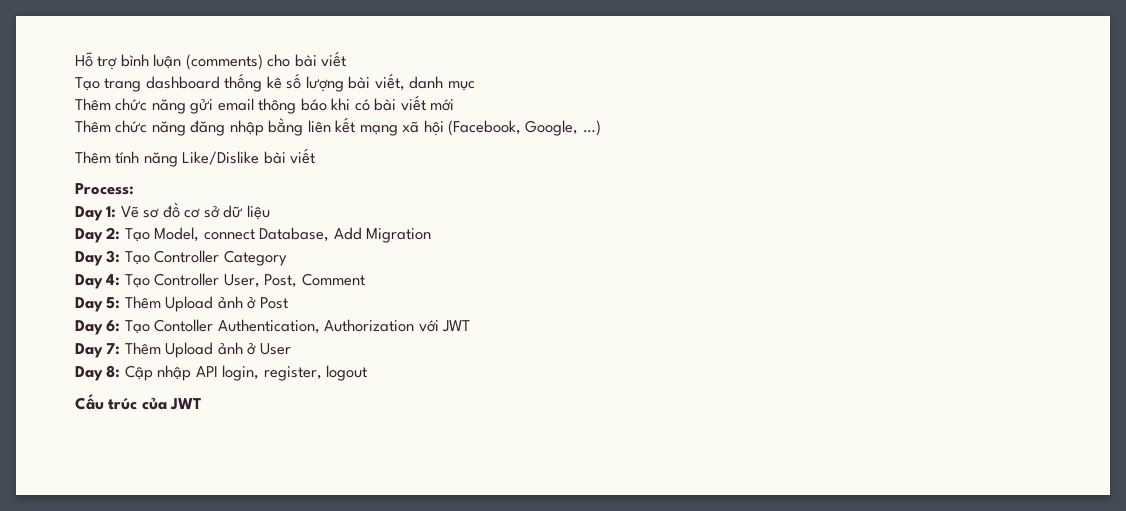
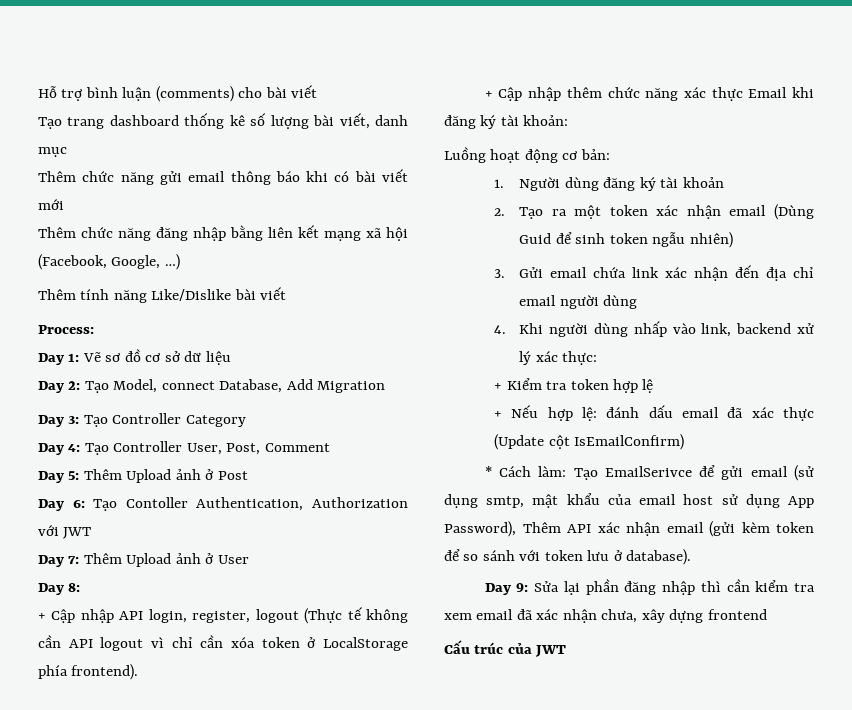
(121, 371) none -> [38,613,46,620] // +
(368, 373) none -> [304,607,409,624] [38,635,408,651] [38,664,139,680] [484,87,814,101] [444,115,569,129] [444,147,610,163] [494,177,724,191] [494,204,814,220] [519,232,733,248] [494,265,814,281] [519,295,638,309] [494,321,814,337] [519,351,598,365] [494,378,654,393] [494,405,815,421] [494,434,685,450] [484,465,814,481] [444,493,814,508] [444,521,814,537] [444,549,692,565] [484,579,815,595] [444,609,767,623] (Thực tế không cần API logout vì chỉ cần xóa token ở LocalStorage phía frontend). // + Cập nhập thêm chức năng xác thực Email khi đăng ký tài khoản: // Luồng hoạt động cơ bản: // 1. Người dùng đăng ký tài khoản // 2. Tạo ra một token xác nhận email (Dùng Guid để sinh token ngẫu nhiên) // 3. Gửi email chứa link xác nhận đến địa chỉ email người dùng // 4. Khi người dùng nhấp vào link, backend xử lý xác thực: // + Kiểm tra token hợp lệ // + Nếu hợp lệ: đánh dấu email đã xác thực (Update cột IsEmailConfirm) // * Cách làm: Tạo EmailSerivce để gửi email (sử dụng smtp, mật khẩu của email host sử dụng App Password), Thêm API xác nhận email (gửi kèm token để so sánh với token lưu ở database). // Day 9: Sửa lại phần đăng nhập thì cần kiểm tra xem email đã xác nhận chưa, xây dựng frontend

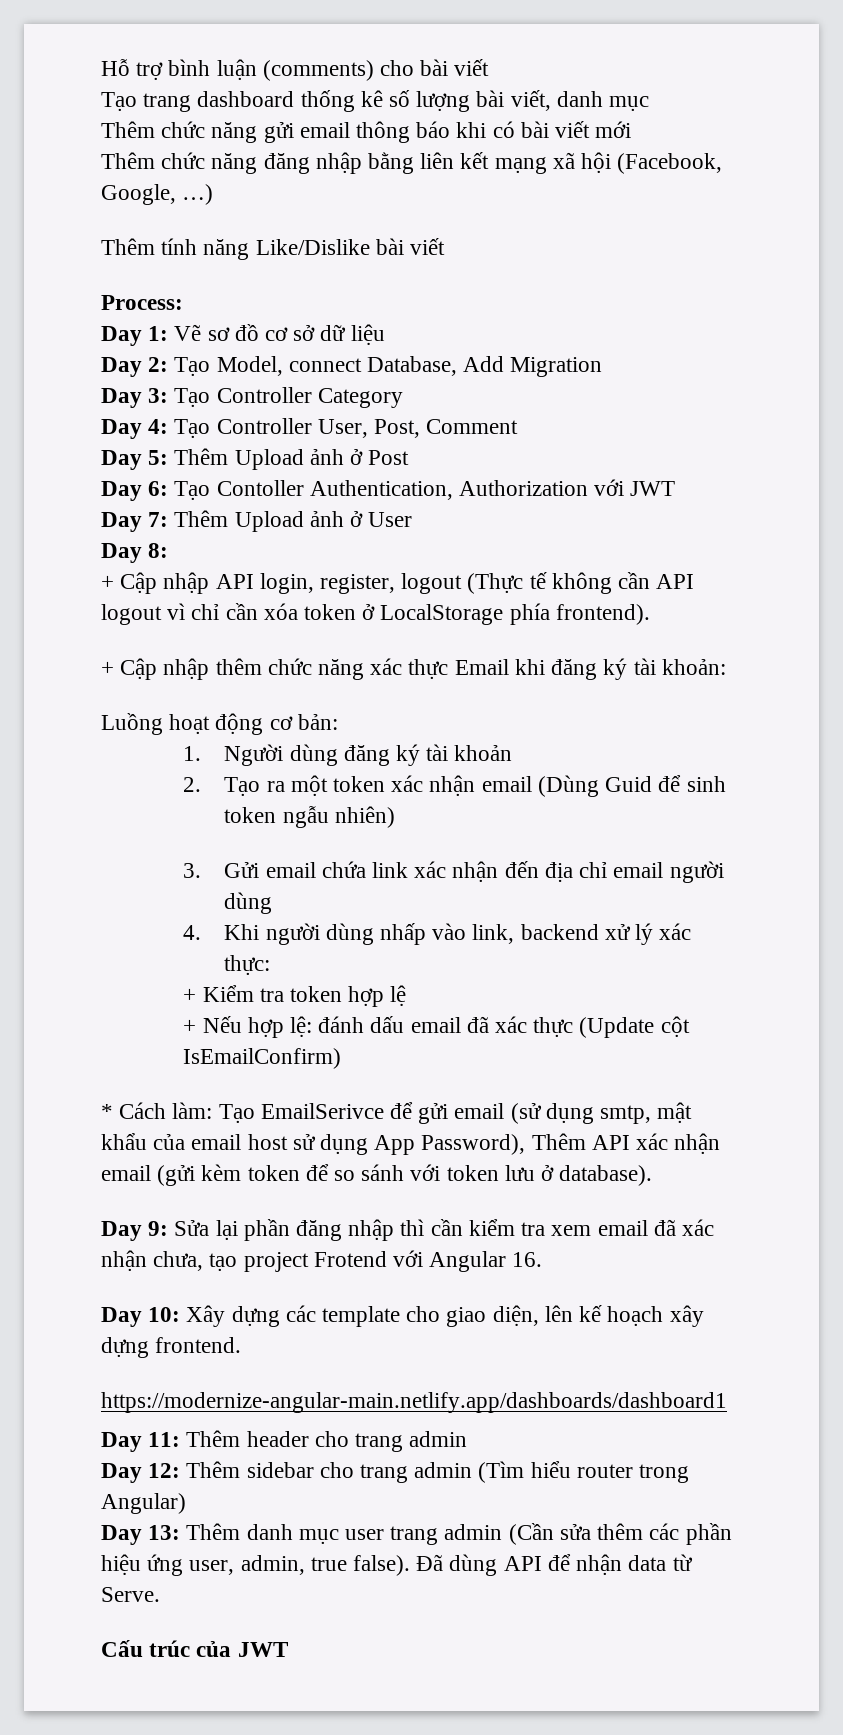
[641,609,767,623] xây dựng frontend -> [209,1250,543,1272] [101,1305,704,1327] [101,1337,242,1358] [101,1392,727,1413] [101,1430,468,1452] [101,1461,690,1483] [101,1493,186,1514] [101,1523,732,1545] [101,1554,693,1576] [101,1587,160,1602] tạo project Frotend với Angular 16. // Day 10: Xây dựng các template cho giao diện, lên kế hoạch xây dựng frontend. // https://modernize-angular-main.netlify.app/dashboards/dashboard1 // Day 11: Thêm header cho trang admin // Day 12: Thêm sidebar cho trang admin (Tìm hiểu router trong Angular) // Day 13: Thêm danh mục user trang admin (Cần sửa thêm các phần hiệu ứng user, admin, true false). Đã dùng API để nhận data từ Serve.

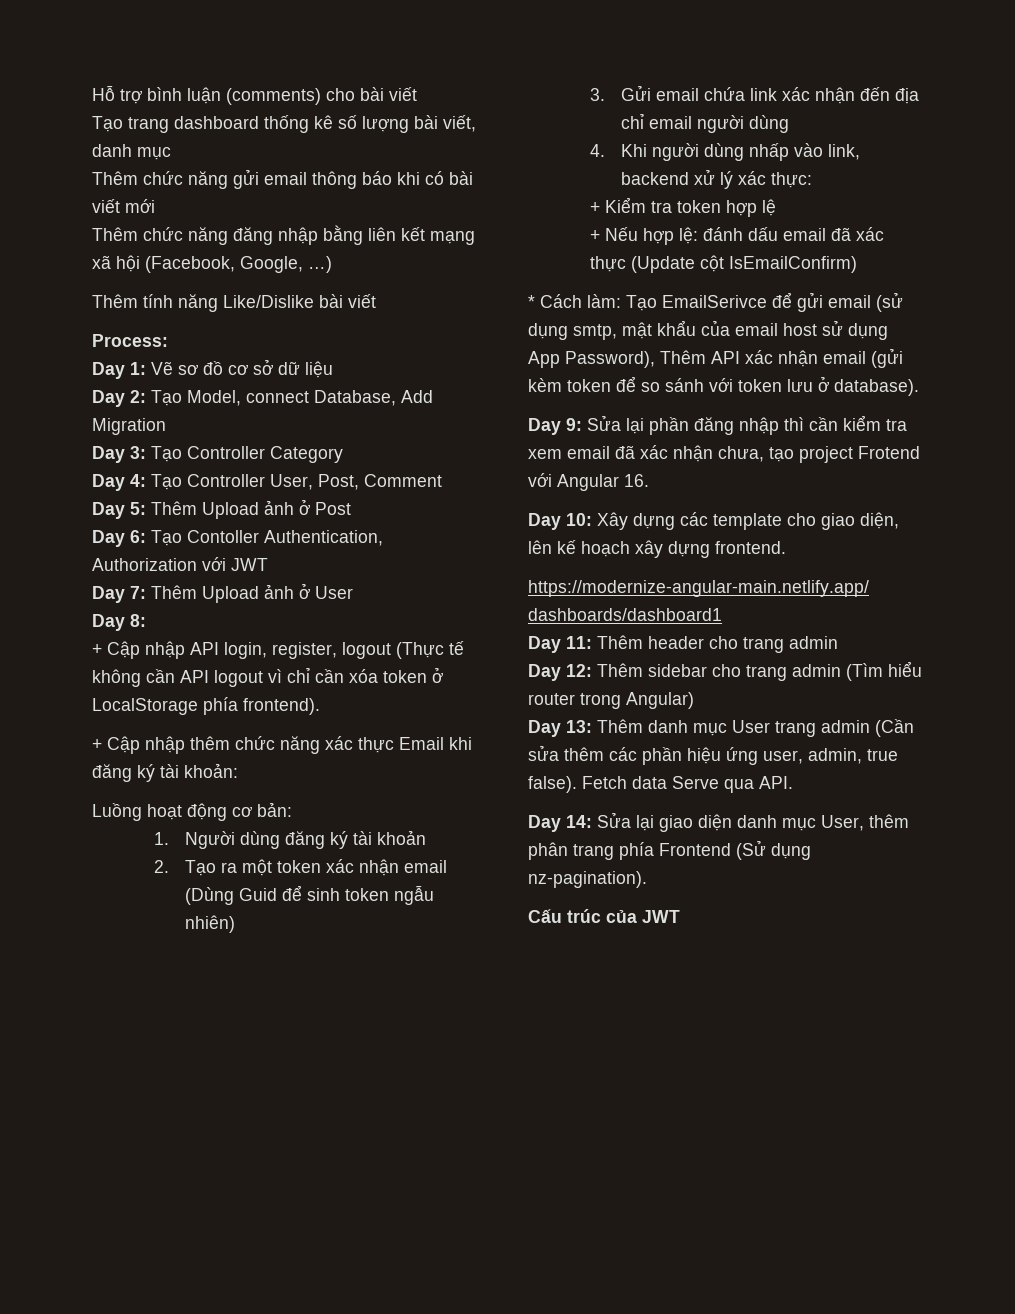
[345,1529,385,1540] user -> [732,720,770,733] User
[416,1554,693,1576] [101,1587,160,1602] Đã dùng API để nhận data từ Serve. -> [582,776,793,793] [528,812,909,832] [528,840,811,860] [528,871,647,888] Fetch data Serve qua API. // Day 14: Sửa lại giao diện danh mục User, thêm phân trang phía Frontend (Sử dụng nz-pagination).

